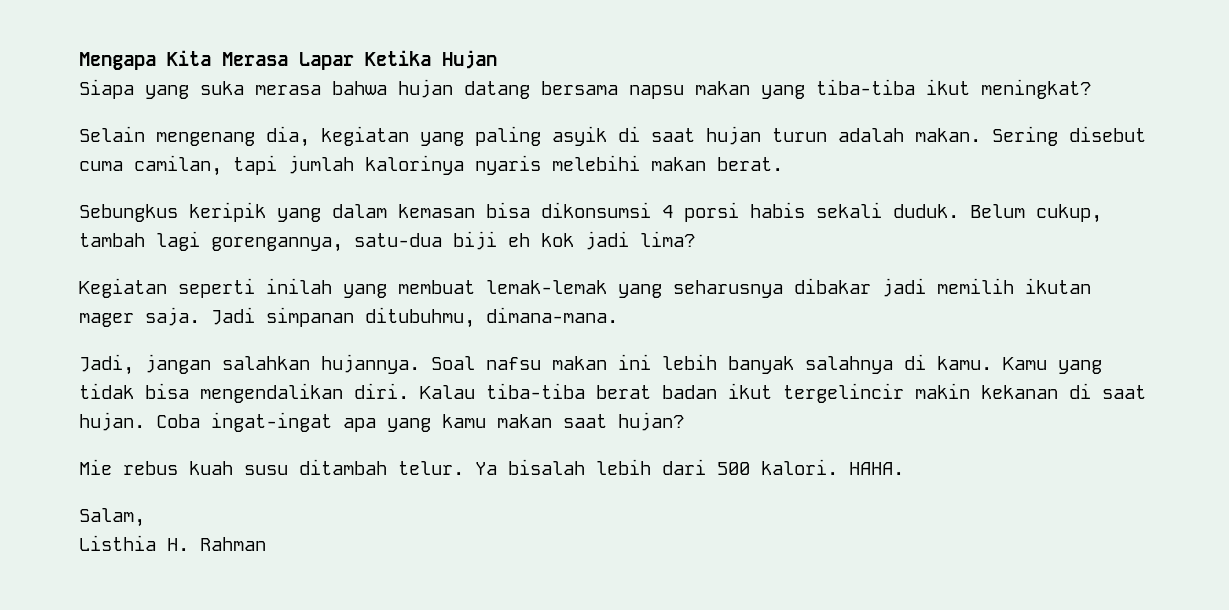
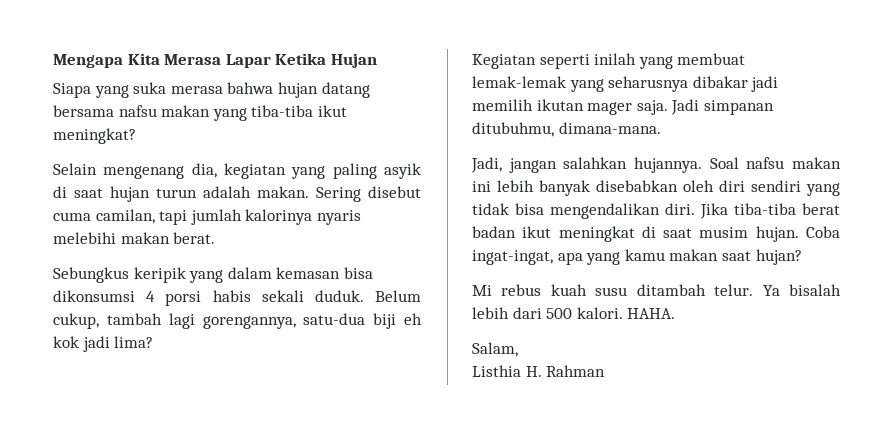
[629,85,684,99] napsu -> [118,105,157,117] nafsu
[805,354,1047,374] salahnya di kamu. Kamu -> [596,180,801,192] disebabkan oleh diri sendiri
[420,385,475,399] Kalau -> [700,203,728,219] Jika
[783,383,1146,403] tergelincir makin kekanan di saat -> [558,226,749,242] meningkat di saat musim
[211,412,332,432] ingat-ingat -> [472,250,553,265] ingat-ingat,
[79,459,112,475] Mie -> [472,285,492,296] Mi

